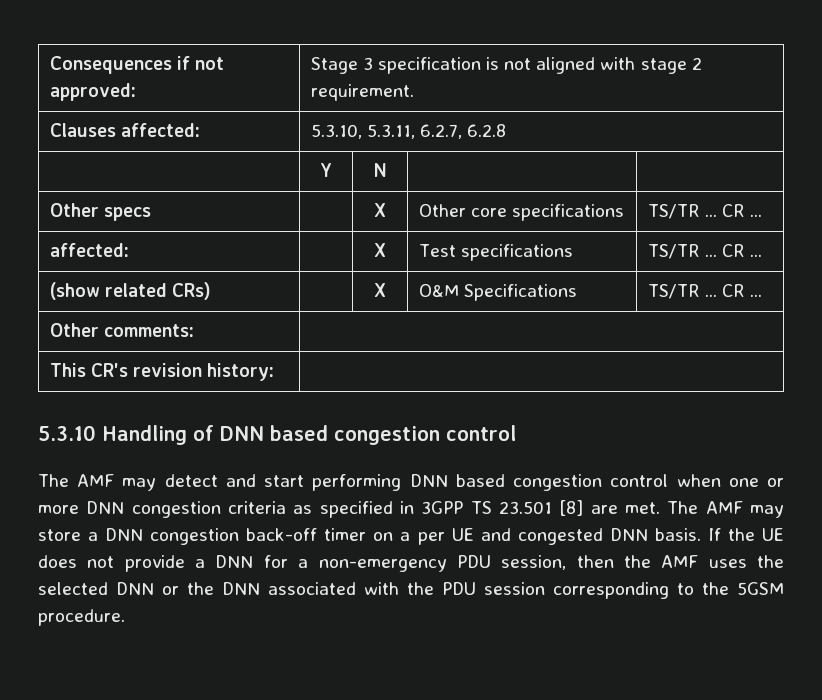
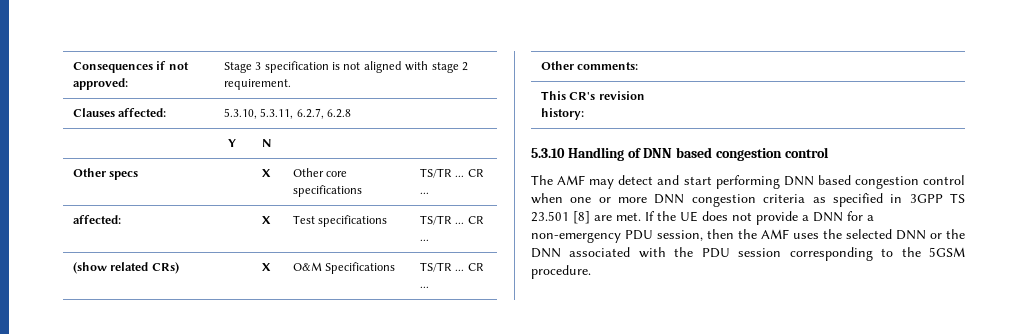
[667,501,785,518] [38,528,701,545] The AMF may store a DNN congestion back-off timer on a per UE and congested DNN basis. -> (641, 216) none

